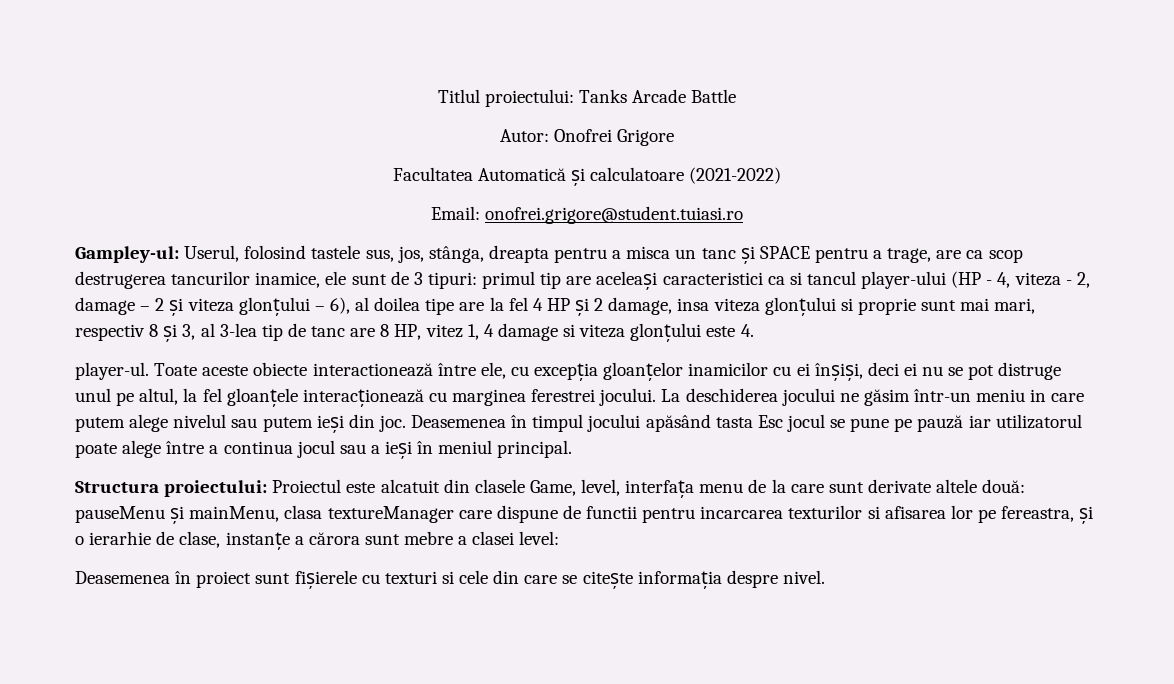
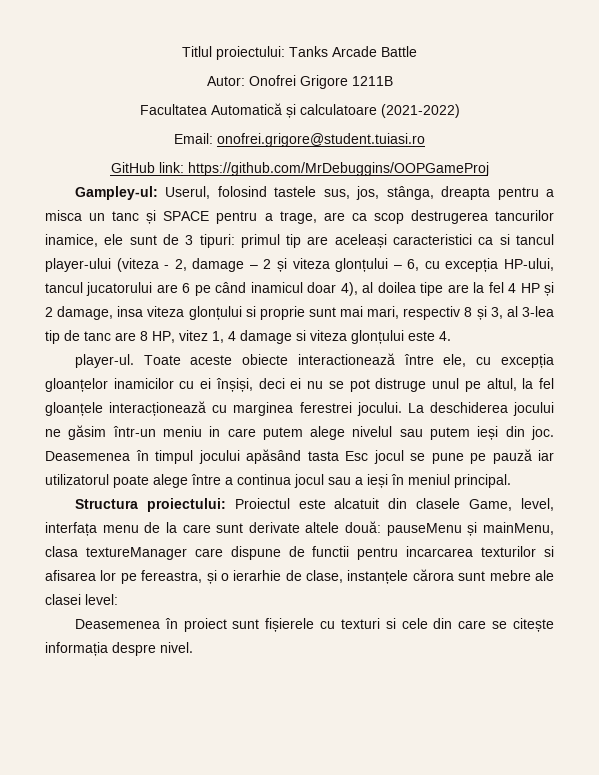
(675, 137) none -> [351,76,393,86] 1211B
(744, 215) none -> [110,162,489,176] // GitHub link: https://github.com/MrDebuggins/OOPGameProj
[951,271,1061,288] (HP - 4, viteza -> [116,258,159,272] (viteza
[329,297,350,314] 6), -> [407,258,554,272] [45,282,358,296] 6, cu excepția HP-ului, tancul jucatorului are 6 pe când inamicul doar 4),
[225,532,304,550] instanțe a -> [347,570,409,584] instanțele
[458,536,468,545] a -> [534,570,554,581] ale

